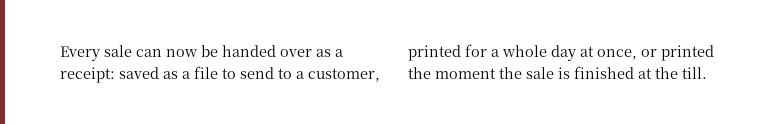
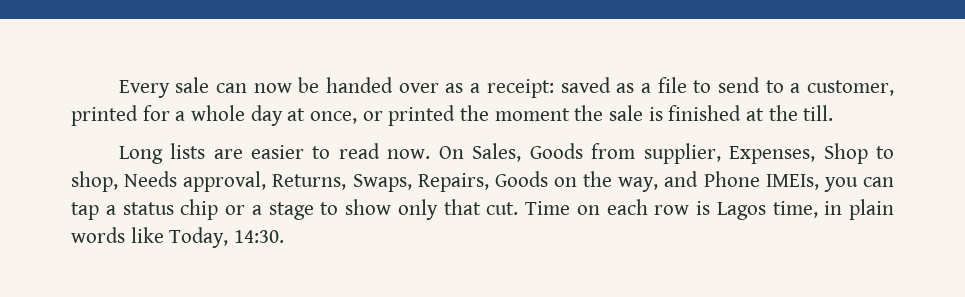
(707, 73) none -> [118,143,894,164] [71,171,894,192] [71,199,894,220] [71,227,285,248] // Long lists are easier to read now. On Sales, Goods from supplier, Expenses, Shop to shop, Needs approval, Returns, Swaps, Repairs, Goods on the way, and Phone IMEIs, you can tap a status chip or a stage to show only that cut. Time on each row is Lagos time, in plain words like Today, 14:30.

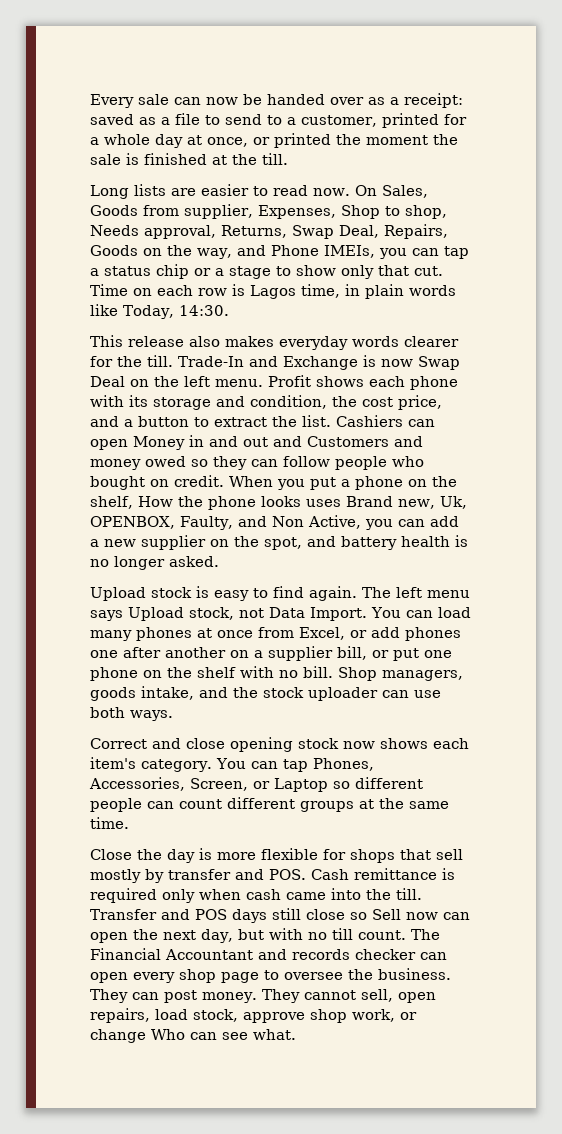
[352,174,412,192] Swaps, -> [292,225,379,239] Swap Deal,
(285, 236) none -> [90,335,459,350] [90,355,460,370] [90,375,458,390] [90,395,442,410] [90,415,435,427] [90,435,423,450] [90,456,424,470] [90,475,457,490] [90,496,467,510] [90,515,459,530] [90,535,468,550] [90,556,219,570] [90,586,470,601] [90,607,471,621] [90,627,461,641] [90,646,452,661] [90,666,463,681] [90,686,441,701] [90,707,173,721] [90,737,469,752] [90,757,374,772] [89,777,423,792] [90,797,449,812] [90,817,129,829] [90,848,463,863] [90,868,455,883] [90,888,422,903] [90,908,470,923] [90,928,440,943] [90,948,447,960] [90,968,451,983] [90,989,436,1003] [90,1008,417,1023] [90,1029,296,1043] // This release also makes everyday words clearer for the till. Trade-In and Exchange is now Swap Deal on the left menu. Profit shows each phone with its storage and condition, the cost price, and a button to extract the list. Cashiers can open Money in and out and Customers and money owed so they can follow people who bought on credit. When you put a phone on the shelf, How the phone looks uses Brand new, Uk, OPENBOX, Faulty, and Non Active, you can add a new supplier on the spot, and battery health is no longer asked. // Upload stock is easy to find again. The left menu says Upload stock, not Data Import. You can load many phones at once from Excel, or add phones one after another on a supplier bill, or put one phone on the shelf with no bill. Shop managers, goods intake, and the stock uploader can use both ways. // Correct and close opening stock now shows each item's category. You can tap Phones, Accessories, Screen, or Laptop so different people can count different groups at the same time. // Close the day is more flexible for shops that sell mostly by transfer and POS. Cash remittance is required only when cash came into the till. Transfer and POS days still close so Sell now can open the next day, but with no till count. The Financial Accountant and records checker can open every shop page to oversee the business. They can post money. They cannot sell, open repairs, load stock, approve shop work, or change Who can see what.

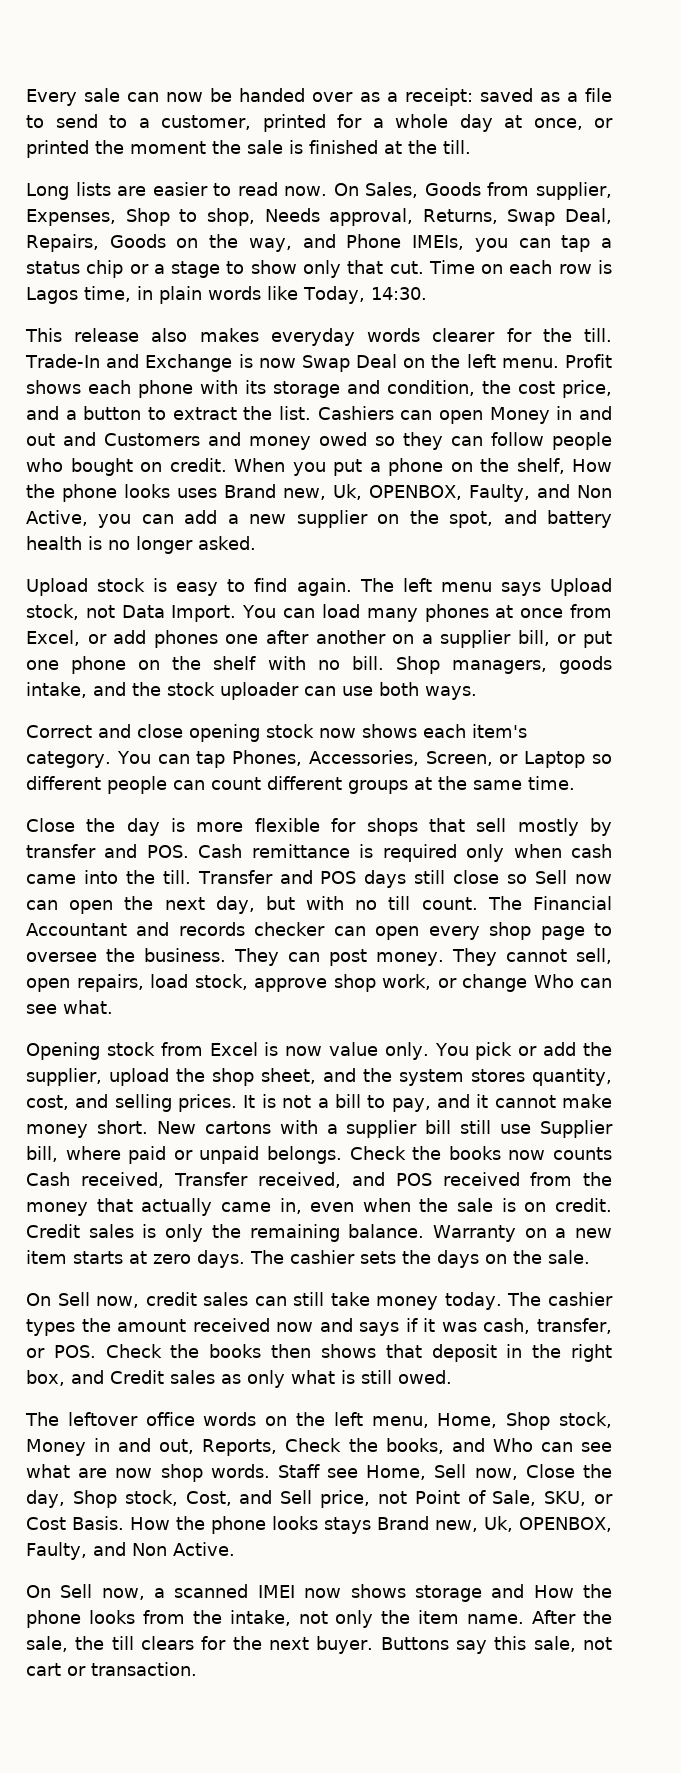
(296, 1034) none -> [26,1042,612,1060] [26,1068,612,1086] [26,1094,612,1112] [26,1120,613,1138] [26,1146,613,1164] [26,1172,612,1188] [26,1198,612,1216] [26,1224,613,1242] [26,1250,590,1268] [26,1292,613,1310] [26,1318,612,1336] [26,1344,612,1362] [26,1370,452,1388] [25,1412,612,1430] [26,1438,612,1456] [26,1464,612,1482] [26,1490,613,1508] [26,1516,613,1534] [26,1542,235,1560] [26,1584,613,1602] [26,1610,613,1628] [26,1636,613,1654] [26,1662,197,1676] // Opening stock from Excel is now value only. You pick or add the supplier, upload the shop sheet, and the system stores quantity, cost, and selling prices. It is not a bill to pay, and it cannot make money short. New cartons with a supplier bill still use Supplier bill, where paid or unpaid belongs. Check the books now counts Cash received, Transfer received, and POS received from the money that actually came in, even when the sale is on credit. Credit sales is only the remaining balance. Warranty on a new item starts at zero days. The cashier sets the days on the sale. // On Sell now, credit sales can still take money today. The cashier types the amount received now and says if it was cash, transfer, or POS. Check the books then shows that deposit in the right box, and Credit sales as only what is still owed. // The leftover office words on the left menu, Home, Shop stock, Money in and out, Reports, Check the books, and Who can see what are now shop words. Staff see Home, Sell now, Close the day, Shop stock, Cost, and Sell price, not Point of Sale, SKU, or Cost Basis. How the phone looks stays Brand new, Uk, OPENBOX, Faulty, and Non Active. // On Sell now, a scanned IMEI now shows storage and How the phone looks from the intake, not only the item name. After the sale, the till clears for the next buyer. Buttons say this sale, not cart or transaction.

